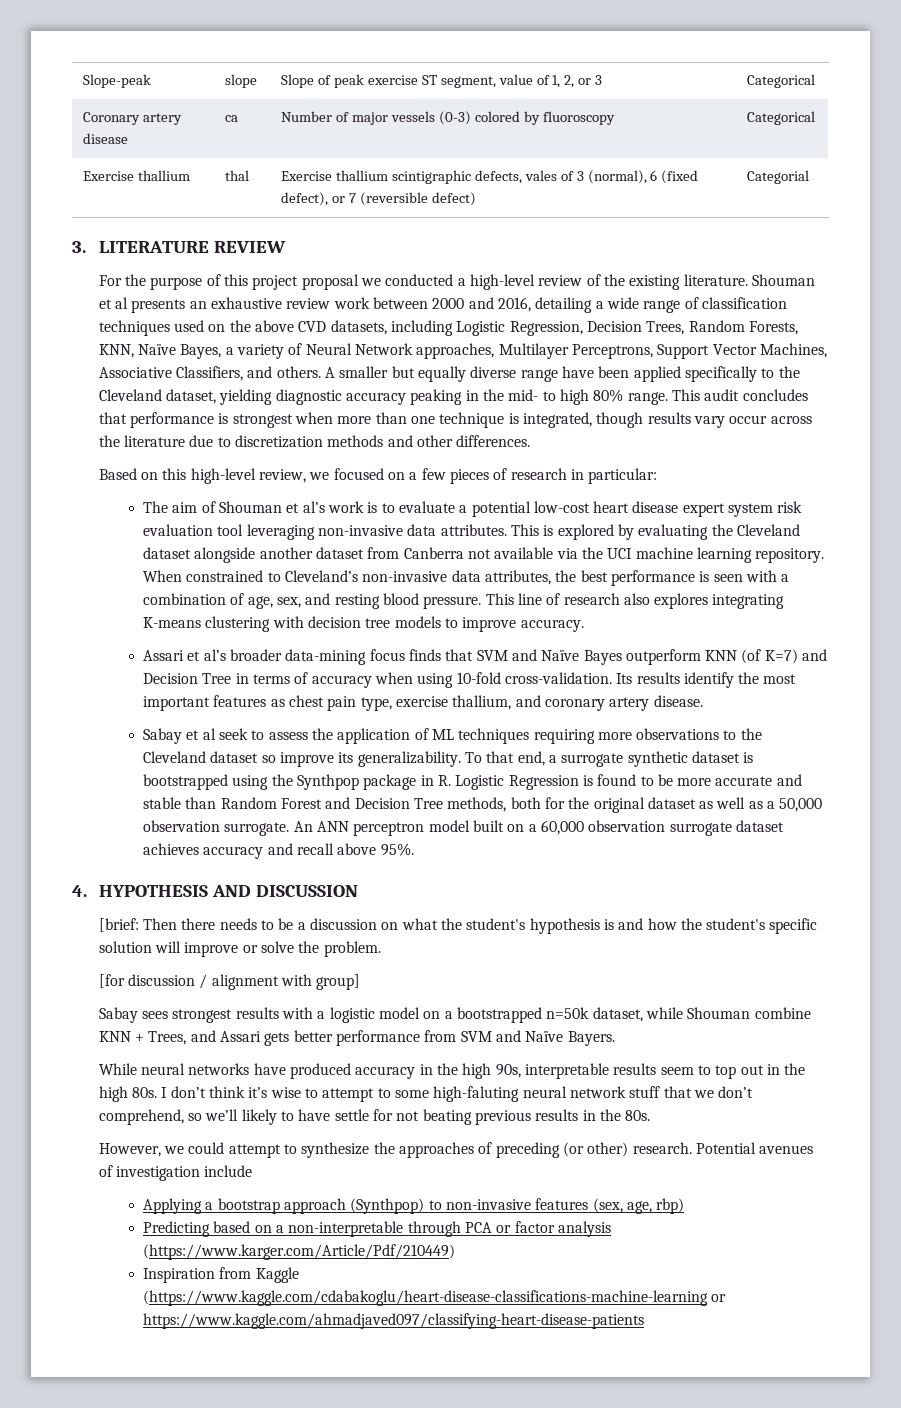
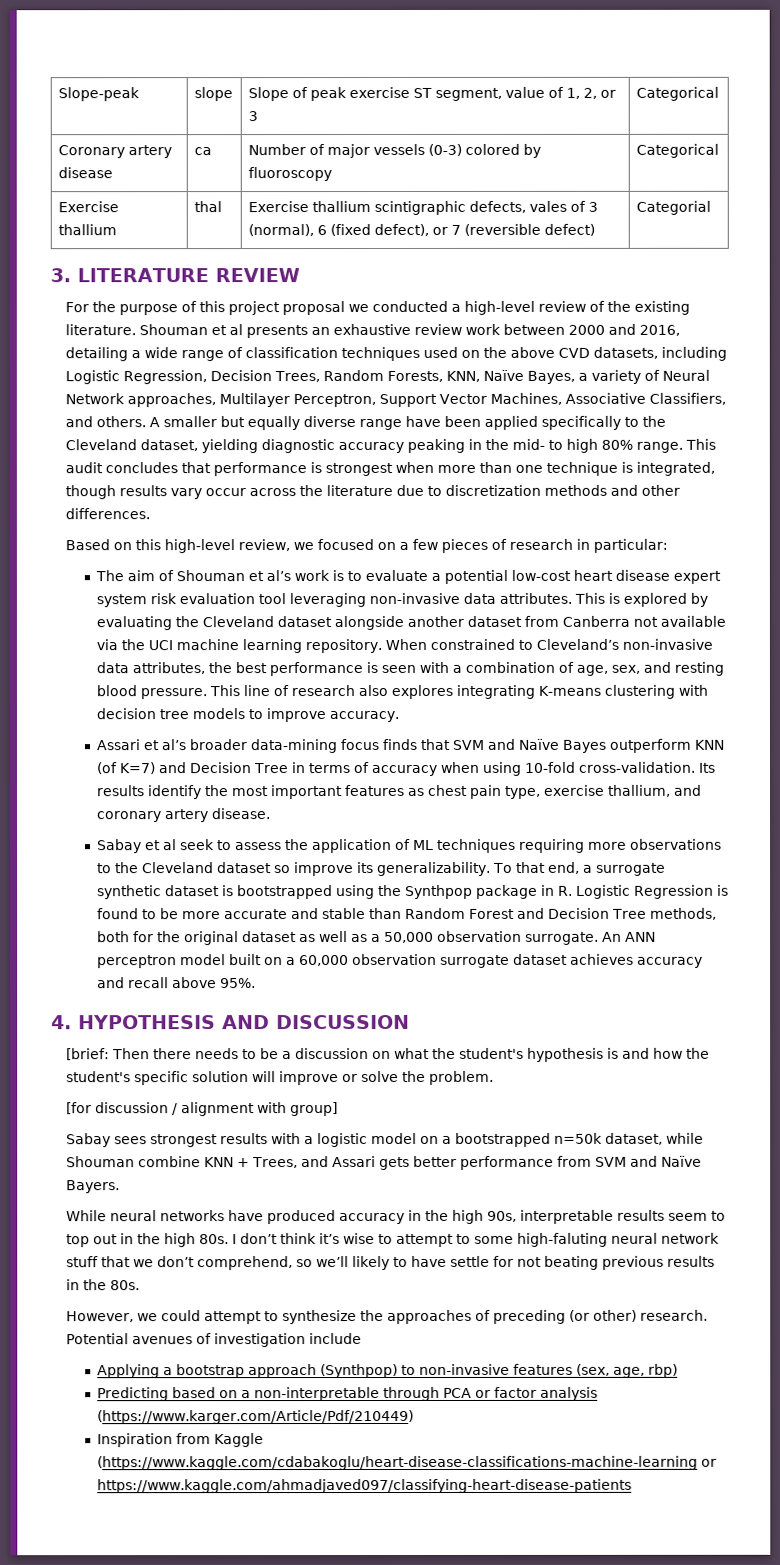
[571,344,653,359] Perceptrons, -> [293,394,377,408] Perceptron,

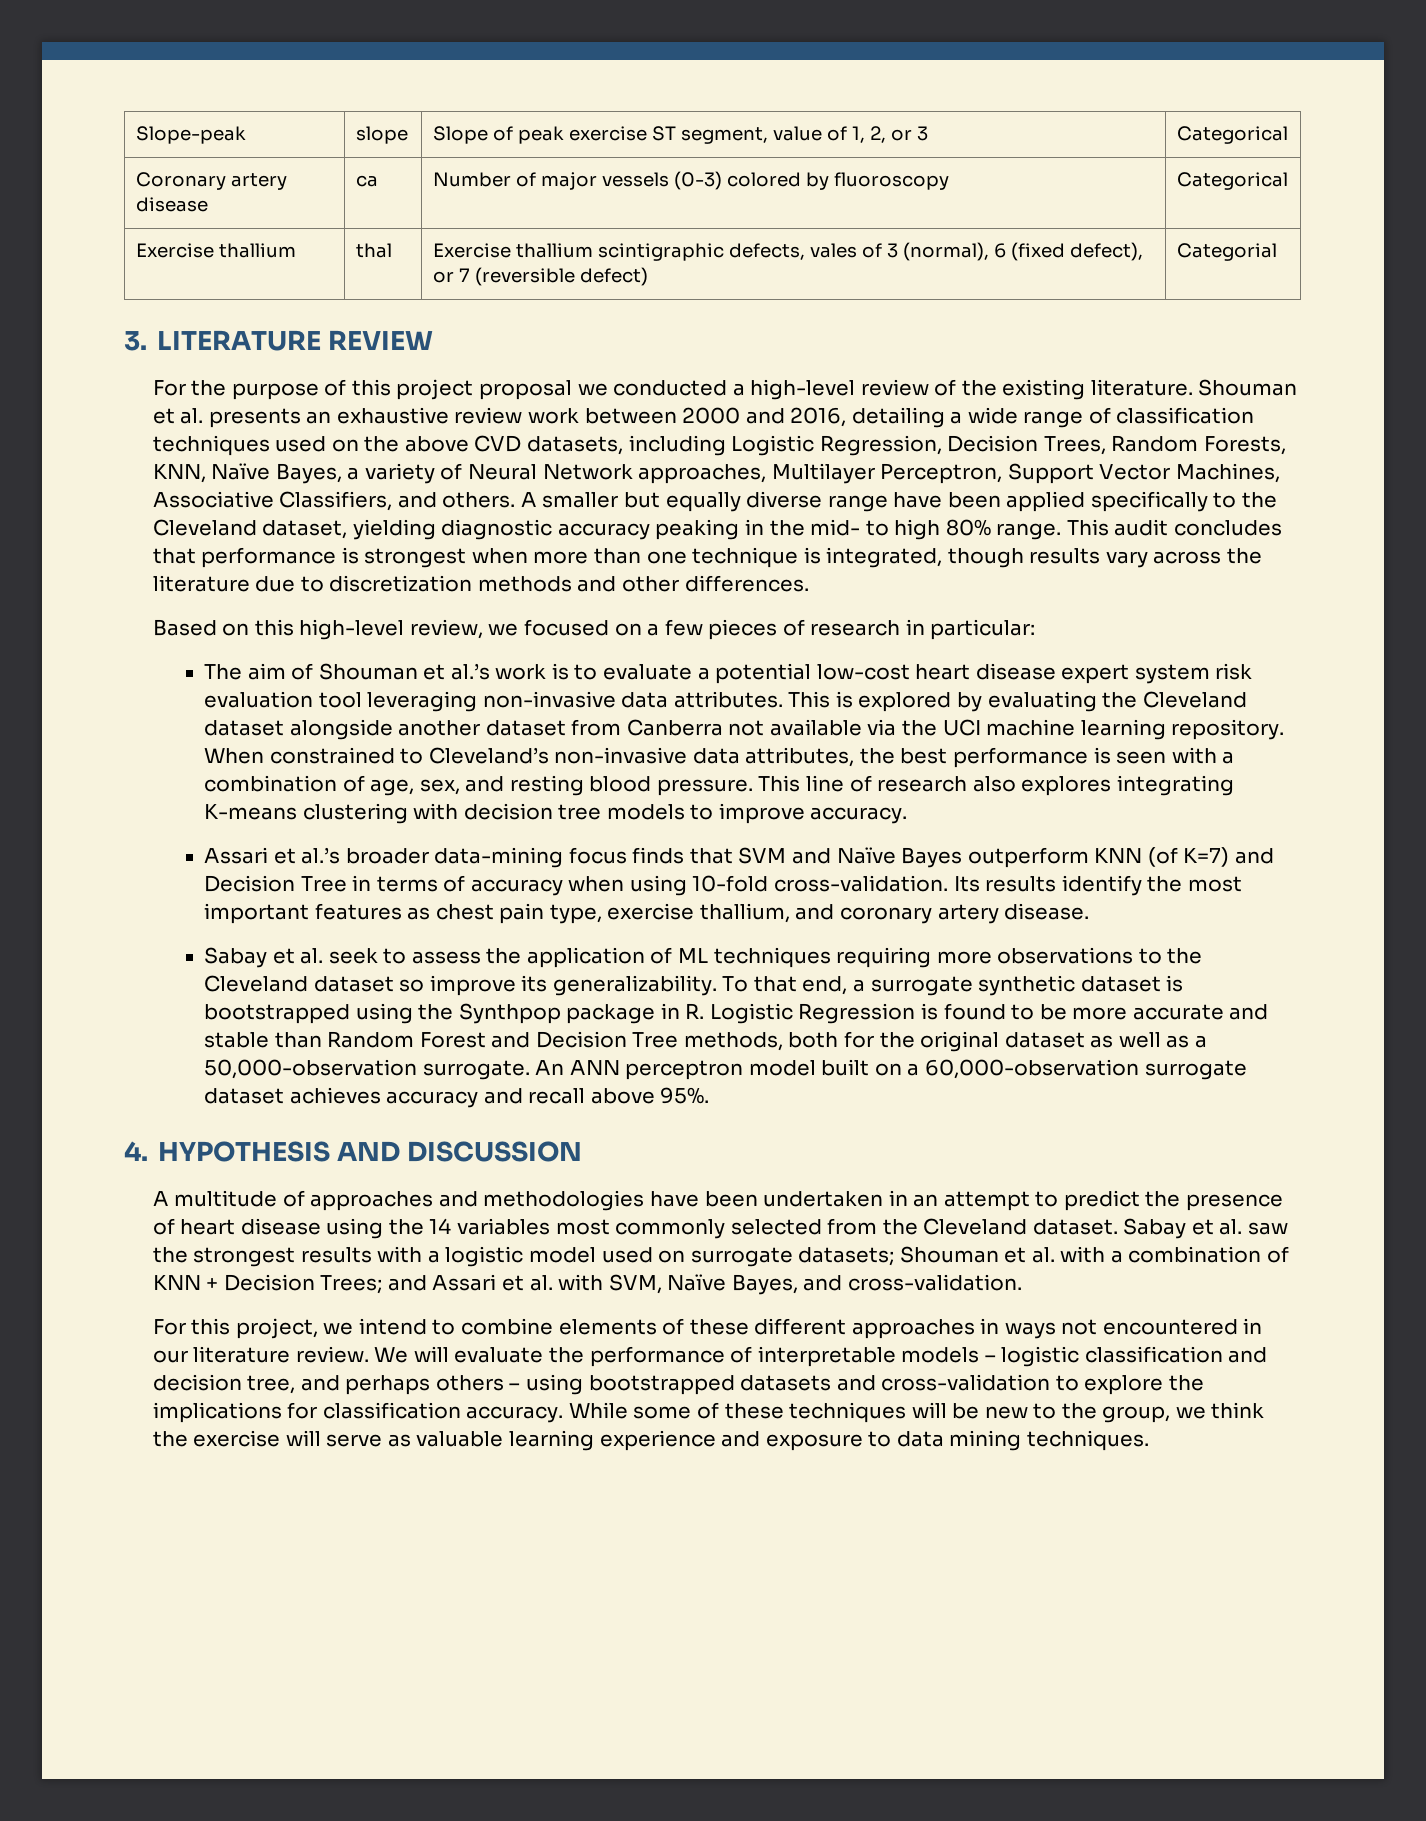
[229,324,244,336] al -> [180,408,204,424] al.
[205,488,247,497] occur -> (1148, 559) none
[265,570,291,582] al’s -> [450,663,490,680] al.’s
[160,739,186,751] al’s -> [301,847,341,864] al.’s
[162,839,177,851] al -> [300,948,324,964] al.
[383,930,522,944] 50,000 observation -> [204,1059,418,1079] 50,000-observation
[298,953,437,967] 60,000 observation -> [924,1059,1139,1079] 60,000-observation
[66,1047,711,1062] [66,1070,495,1086] [66,1102,339,1117] [66,1133,148,1148] [brief: Then there needs to be a discussion on what the student's hypothesis is and how the student's specific solution will improve or solve the problem. // [for discussion / alignment with group] // Sabay sees -> [152,1190,1283,1211] [152,1218,1288,1239] [152,1247,188,1263] A multitude of approaches and methodologies have been undertaken in an attempt to predict the presence of heart disease using the 14 variables most commonly selected from the Cleveland dataset. Sabay et al. saw the
[420,1132,705,1147] [66,1155,703,1171] [66,1180,121,1194] [66,1209,727,1225] [66,1232,721,1248] [66,1255,716,1271] [66,1279,141,1291] [66,1309,709,1325] [66,1333,363,1348] [96,1363,678,1379] [96,1386,598,1402] [96,1409,414,1425] [96,1433,264,1448] [96,1455,717,1471] [96,1478,632,1494] on a bootstrapped n=50k dataset, while Shouman combine KNN + Trees, and Assari gets better performance from SVM and Naïve Bayers. // While neural networks have produced accuracy in the high 90s, interpretable results seem to top out in the high 80s. I don’t think it’s wise to attempt to some high-faluting neural network stuff that we don’t comprehend, so we’ll likely to have settle for not beating previous results in the 80s. // However, we could attempt to synthesize the approaches of preceding (or other) research. Potential avenues of investigation include // Applying a bootstrap approach (Synthpop) to non-invasive features (sex, age, rbp) // Predicting based on a non-interpretable through PCA or factor analysis (https://www.karger.com/Article/Pdf/210449) // Inspiration from Kaggle (https://www.kaggle.com/cdabakoglu/heart-disease-classifications-machine-learning or https://www.kaggle.com/ahmadjaved097/classifying-heart-disease-patients -> [601,1246,1289,1267] [152,1274,1022,1295] [152,1318,1263,1339] [152,1346,1268,1367] [152,1374,1204,1395] [152,1402,1265,1423] [152,1430,1149,1451] used on surrogate datasets; Shouman et al. with a combination of KNN + Decision Trees; and Assari et al. with SVM, Naïve Bayes, and cross-validation. // For this project, we intend to combine elements of these different approaches in ways not encountered in our literature review. We will evaluate the performance of interpretable models – logistic classification and decision tree, and perhaps others – using bootstrapped datasets and cross-validation to explore the implications for classification accuracy. While some of these techniques will be new to the group, we think the exercise will serve as valuable learning experience and exposure to data mining techniques.

